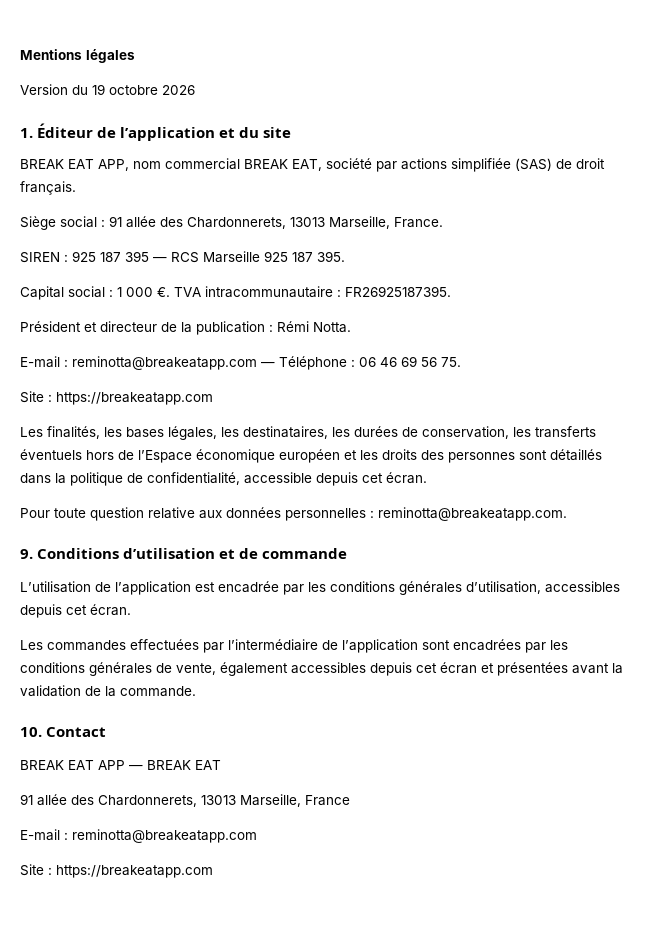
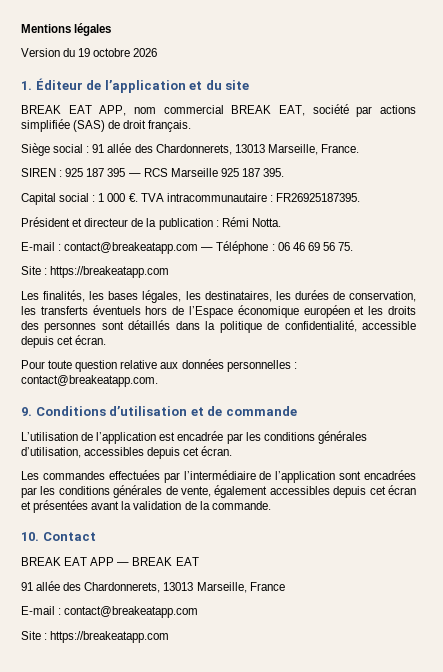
[72,356,257,370] reminotta@breakeatapp.com -> [64,242,199,254] contact@breakeatapp.com
[378,507,567,521] reminotta@breakeatapp.com. -> [21,375,158,387] contact@breakeatapp.com.
[72,829,257,843] reminotta@breakeatapp.com -> [64,606,199,618] contact@breakeatapp.com

